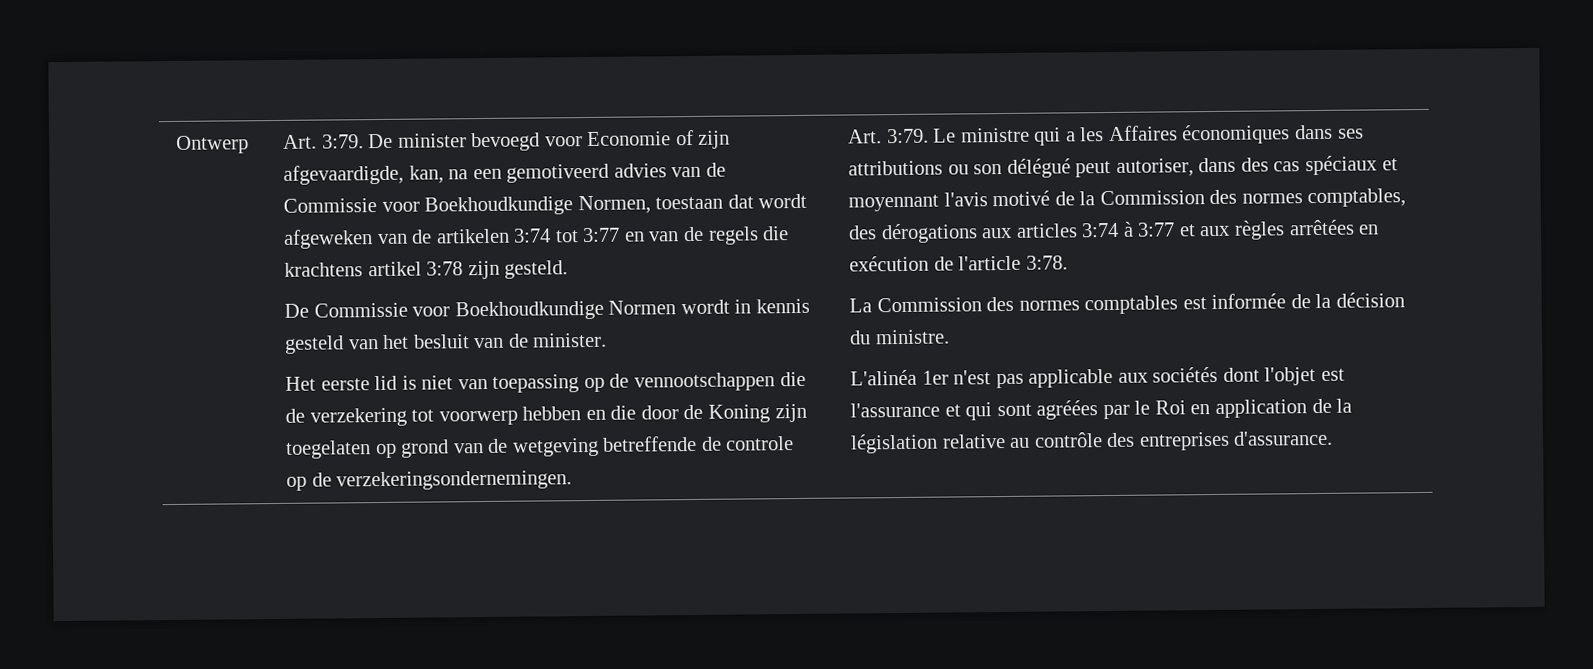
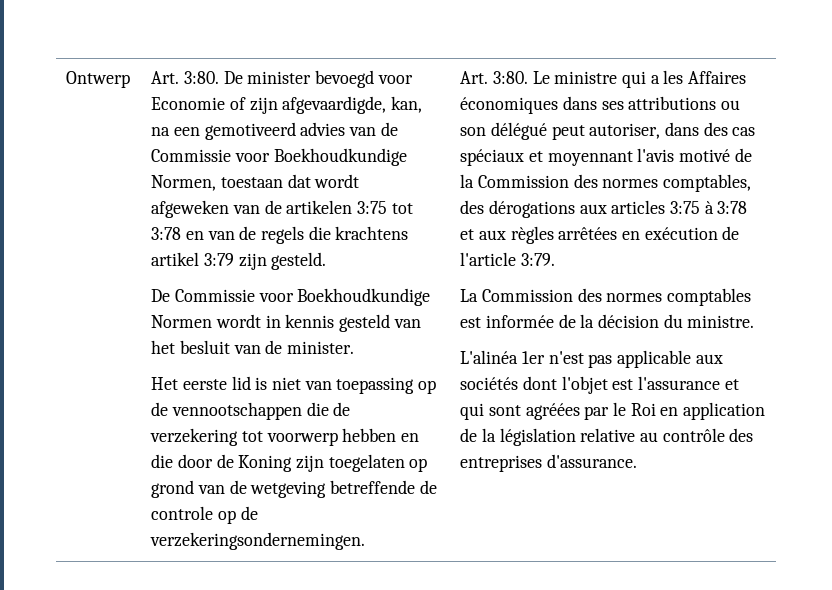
[321,134,364,149] 3:79. -> [183,71,219,84] 3:80.
[513,227,621,243] 3:74 tot 3:77 -> [356,201,413,214] [151,227,182,240] 3:75 tot 3:78
[426,261,464,276] 3:78 -> [203,253,234,266] 3:79
[886,128,929,144] 3:79. -> [492,71,528,84] 3:80.
[1081,221,1176,238] 3:74 à 3:77 -> [669,201,748,214] 3:75 à 3:78
[1025,255,1068,270] 3:78. -> [520,253,555,266] 3:79.

